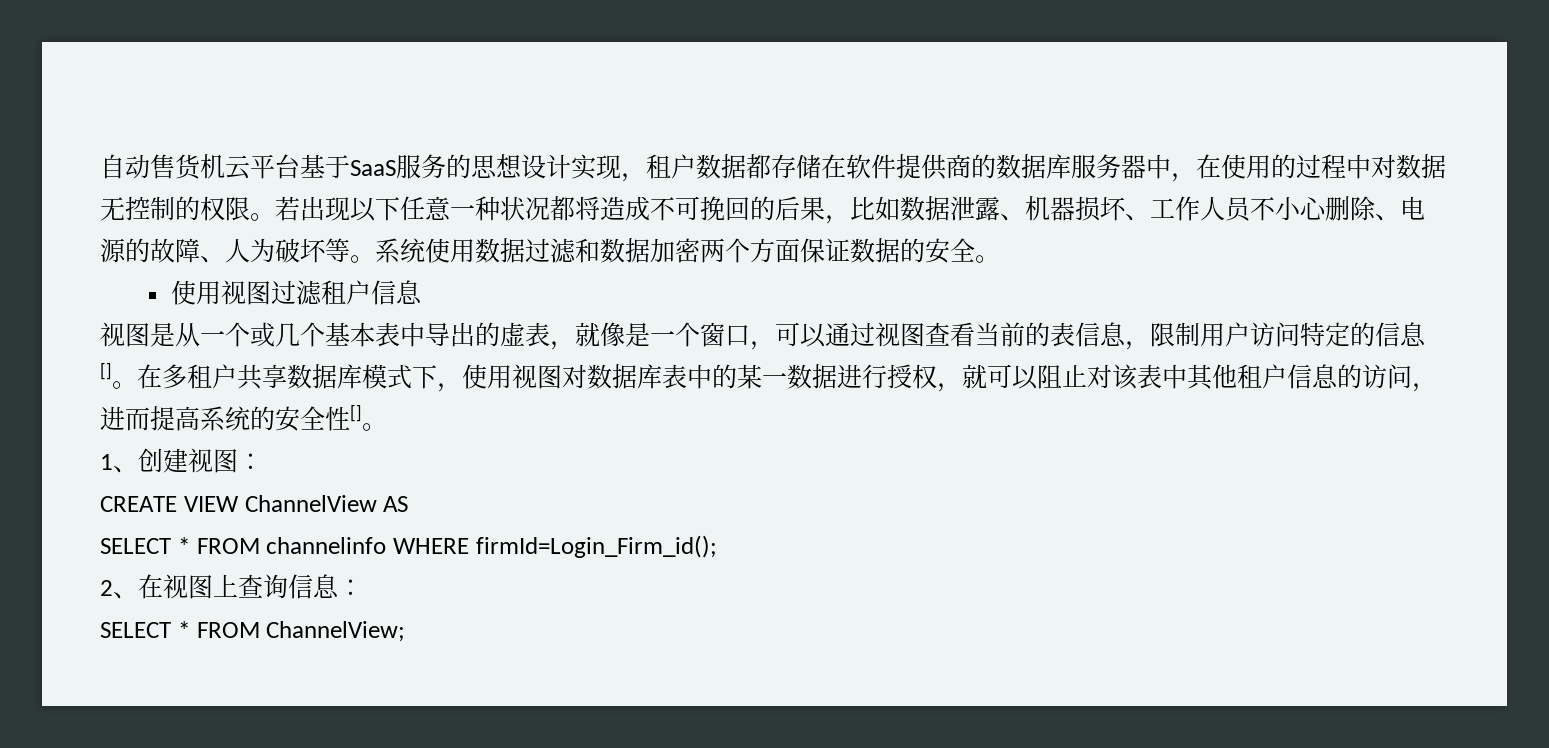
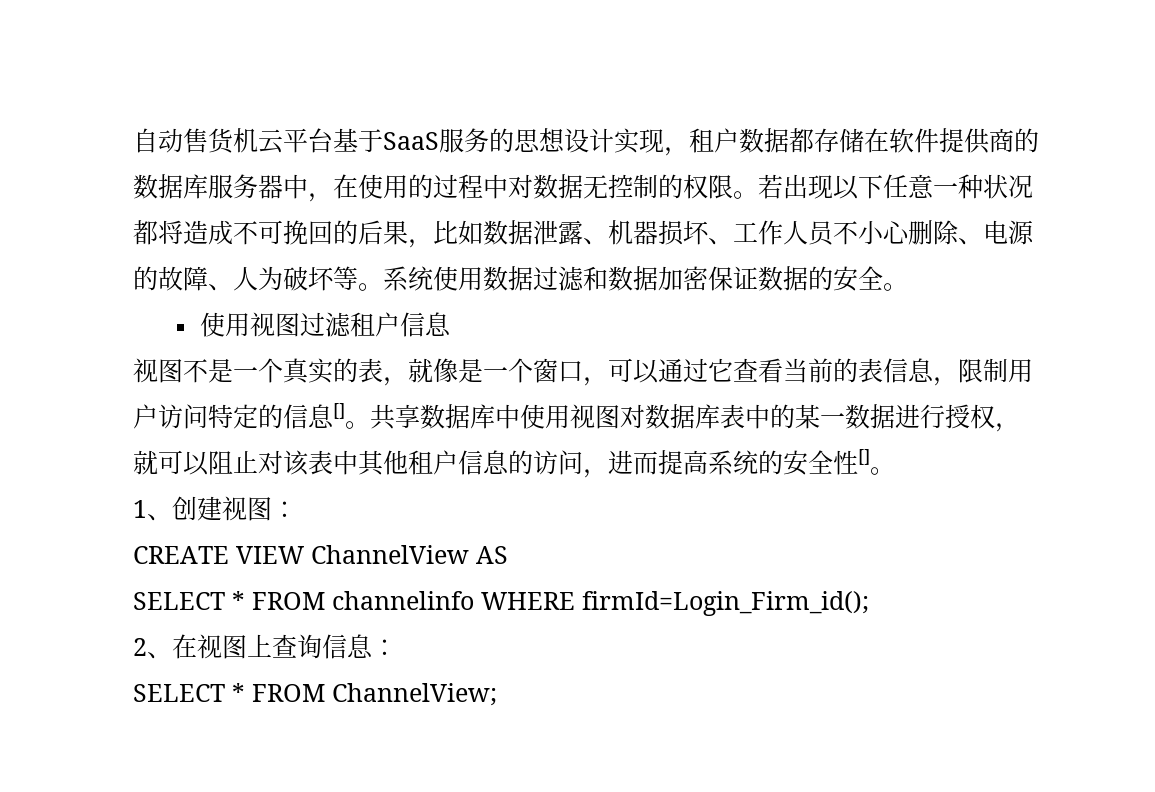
[700,238,800,263] 两个方面 -> (708, 278) none
[150,322,525,347] 是从一个或几个基本表中导出的虚 -> [183,358,358,384] 不是一个真实的
[875,322,925,347] 视图 -> [708,358,733,382] 它
[137,364,237,389] 在多租户 -> (370, 425) none
[362,364,462,392] 模式下， -> [495,404,520,429] 中

